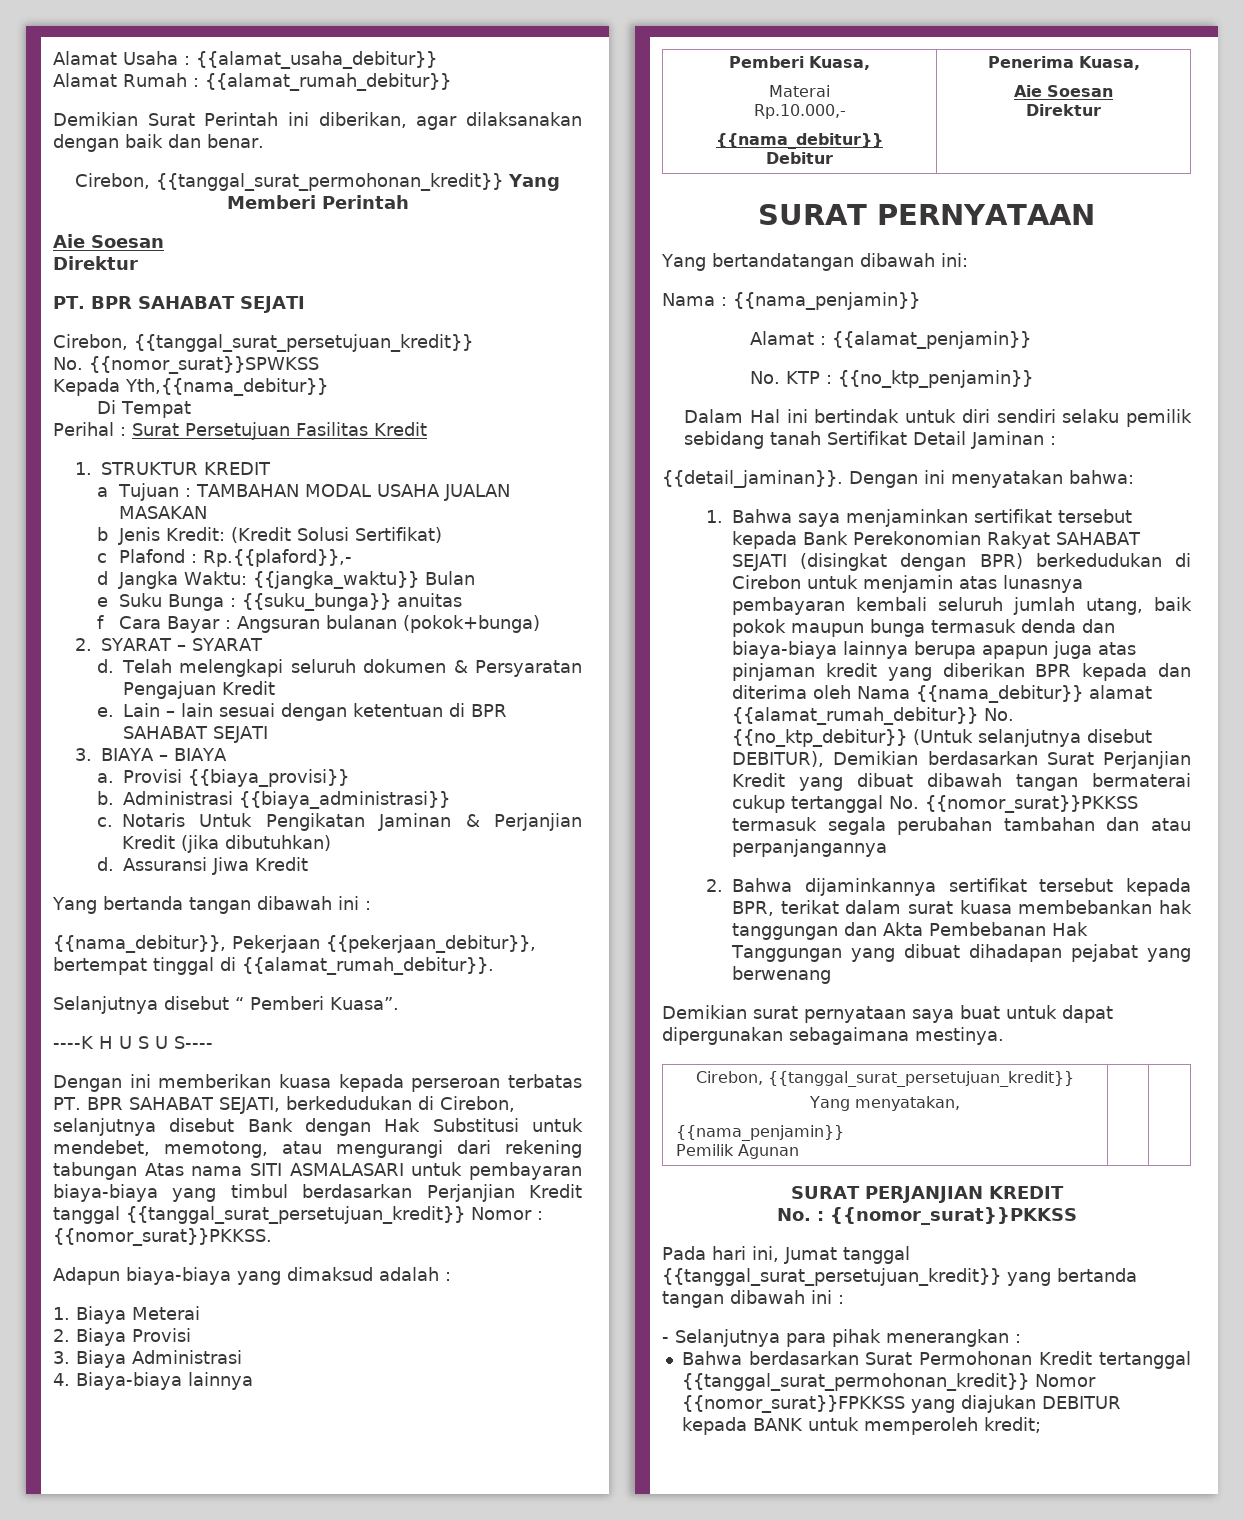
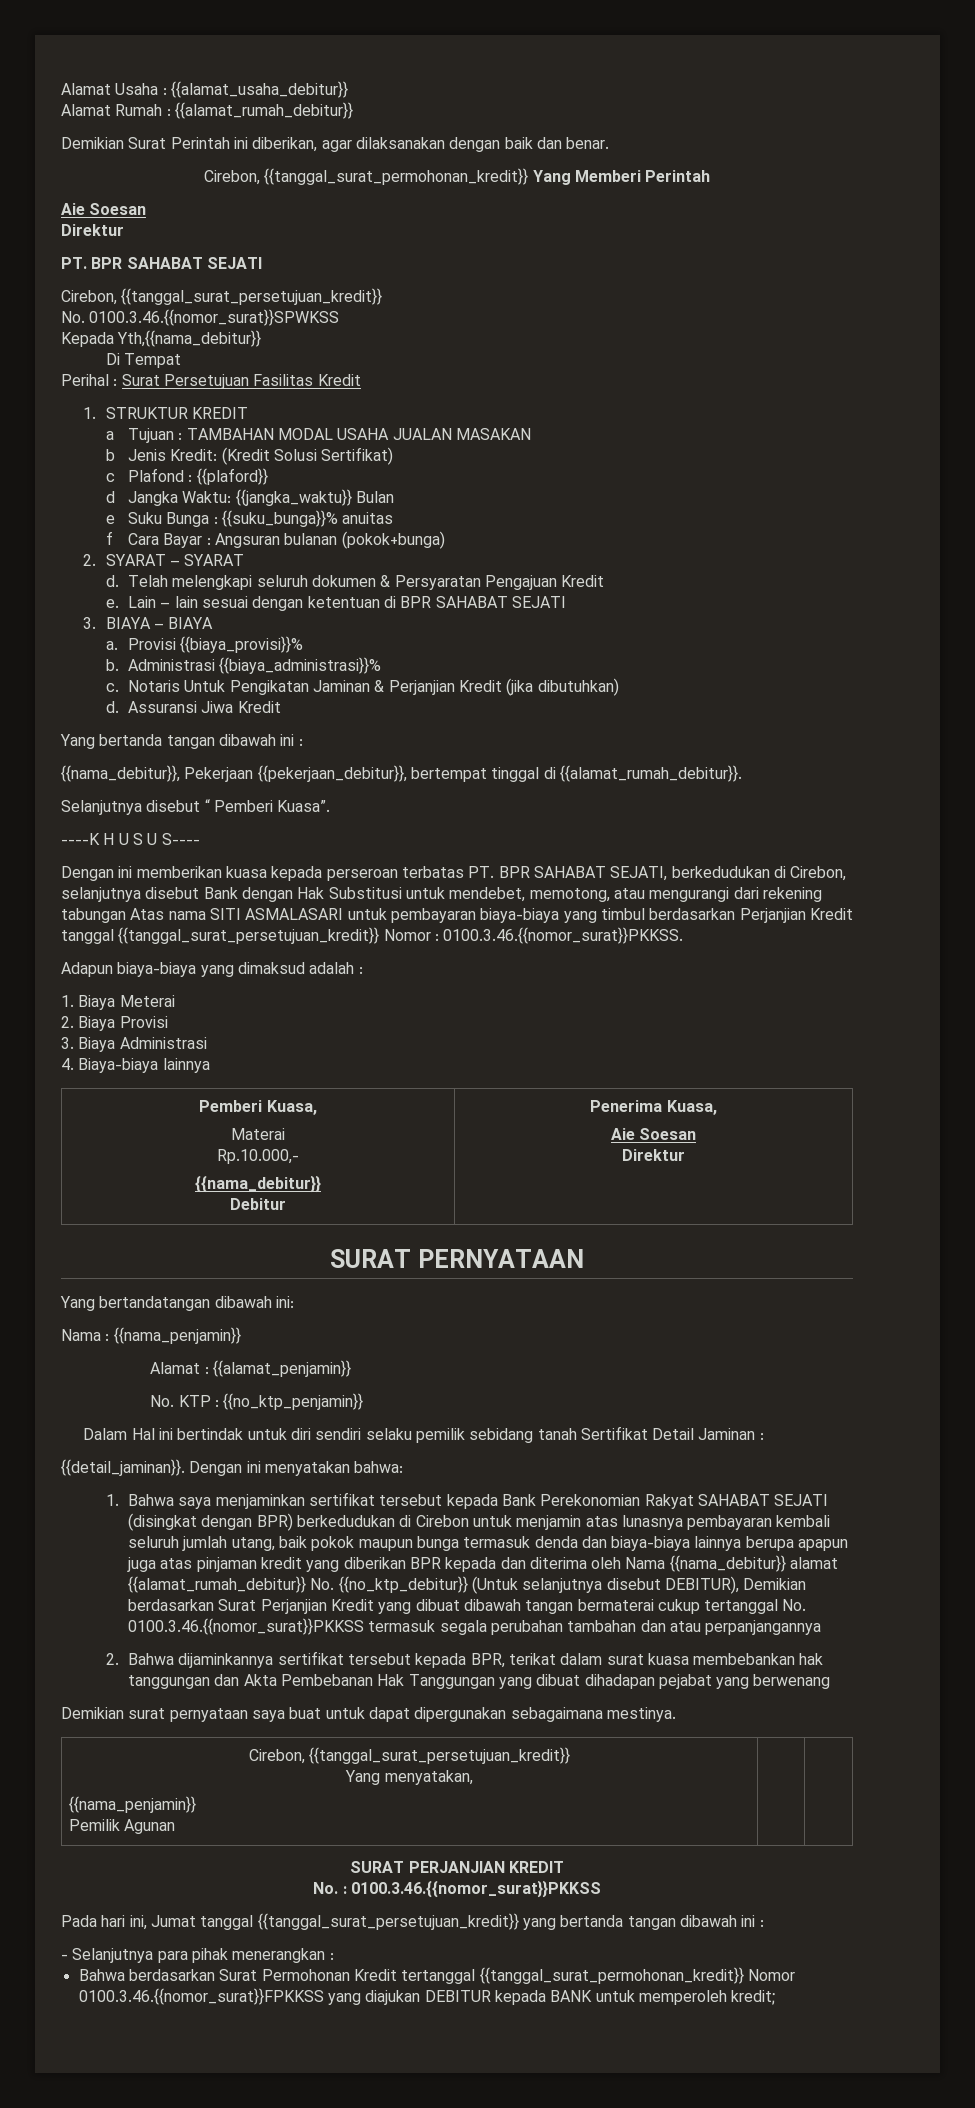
[89,356,319,374] {{nomor_surat}}SPWKSS -> [89,309,340,326] 0100.3.46.{{nomor_surat}}SPWKSS
[203,549,353,567] Rp.{{plaford}},- -> [196,468,268,485] {{plaford}}
[242,593,392,611] {{suku_bunga}} -> [221,510,338,527] {{suku_bunga}}%
[188,769,350,787] {{biaya_provisi}} -> [180,636,304,653] {{biaya_provisi}}%
[239,791,451,809] {{biaya_administrasi}} -> [219,657,382,674] {{biaya_administrasi}}%
[53,1228,272,1246] {{nomor_surat}}PKKSS. -> [443,927,684,944] 0100.3.46.{{nomor_surat}}PKKSS.
[925,795,1139,813] {{nomor_surat}}PKKSS -> [127,1618,364,1635] 0100.3.46.{{nomor_surat}}PKKSS
[829,1207,1077,1225] {{nomor_surat}}PKKSS -> [350,1880,601,1898] 0100.3.46.{{nomor_surat}}PKKSS
[681,1395,905,1413] {{nomor_surat}}FPKKSS -> [78,1988,324,2005] 0100.3.46.{{nomor_surat}}FPKKSS

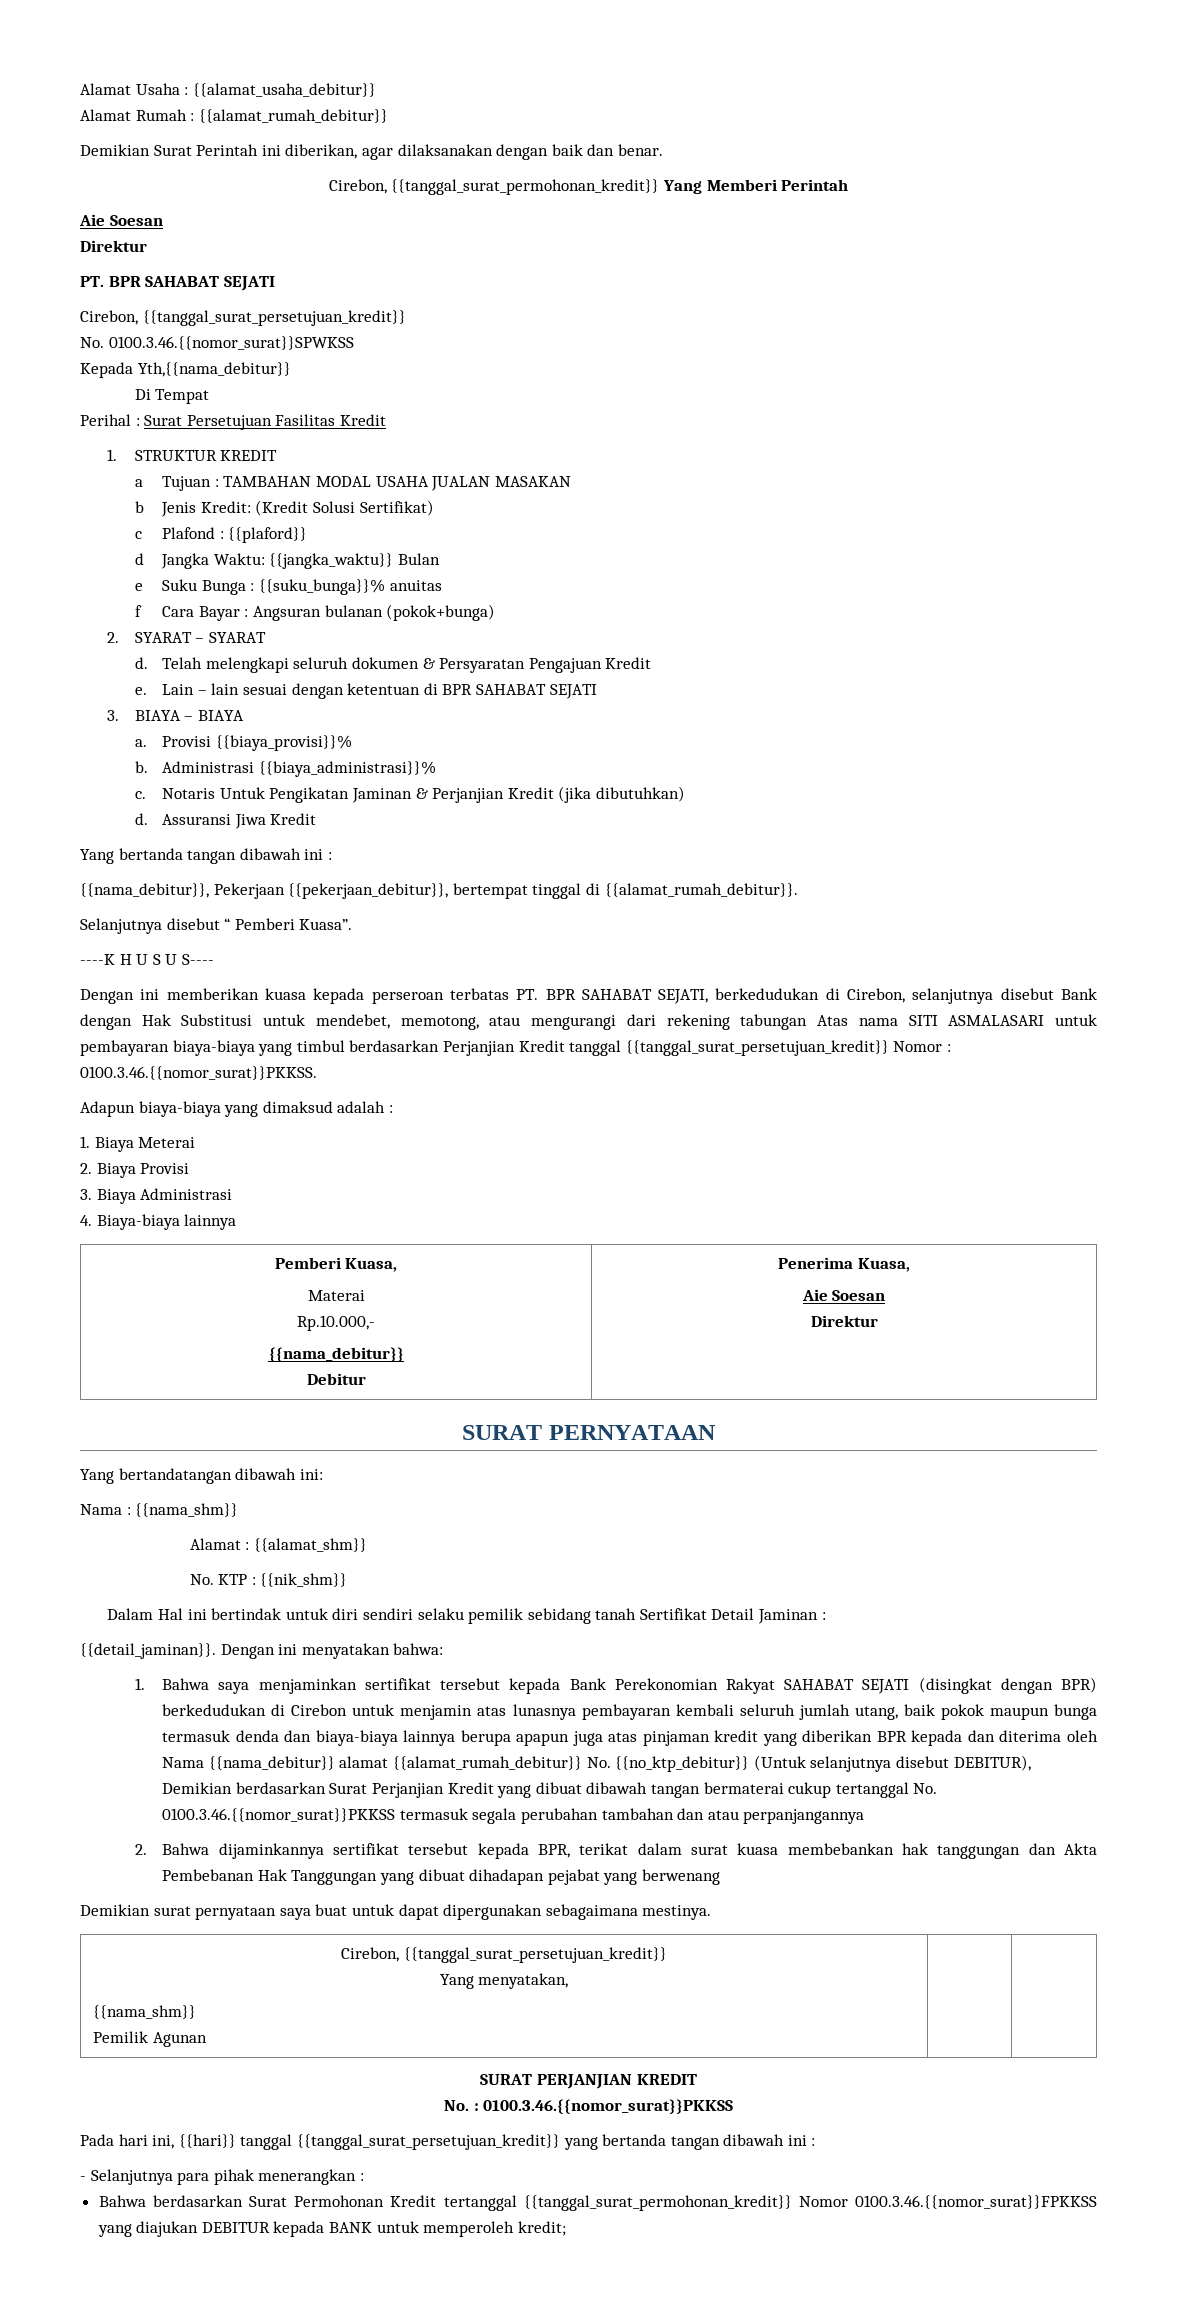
[113,1327,241,1344] {{nama_penjamin}} -> [135,1503,239,1517] {{nama_shm}}
[212,1360,351,1377] {{alamat_penjamin}} -> [253,1538,367,1552] {{alamat_shm}}
[223,1393,364,1410] {{no_ktp_penjamin}} -> [260,1573,348,1587] {{nik_shm}}
[68,1796,196,1813] {{nama_penjamin}} -> [93,2005,197,2019] {{nama_shm}}
[150,1915,196,1927] Jumat -> [178,2134,236,2148] {{hari}}

